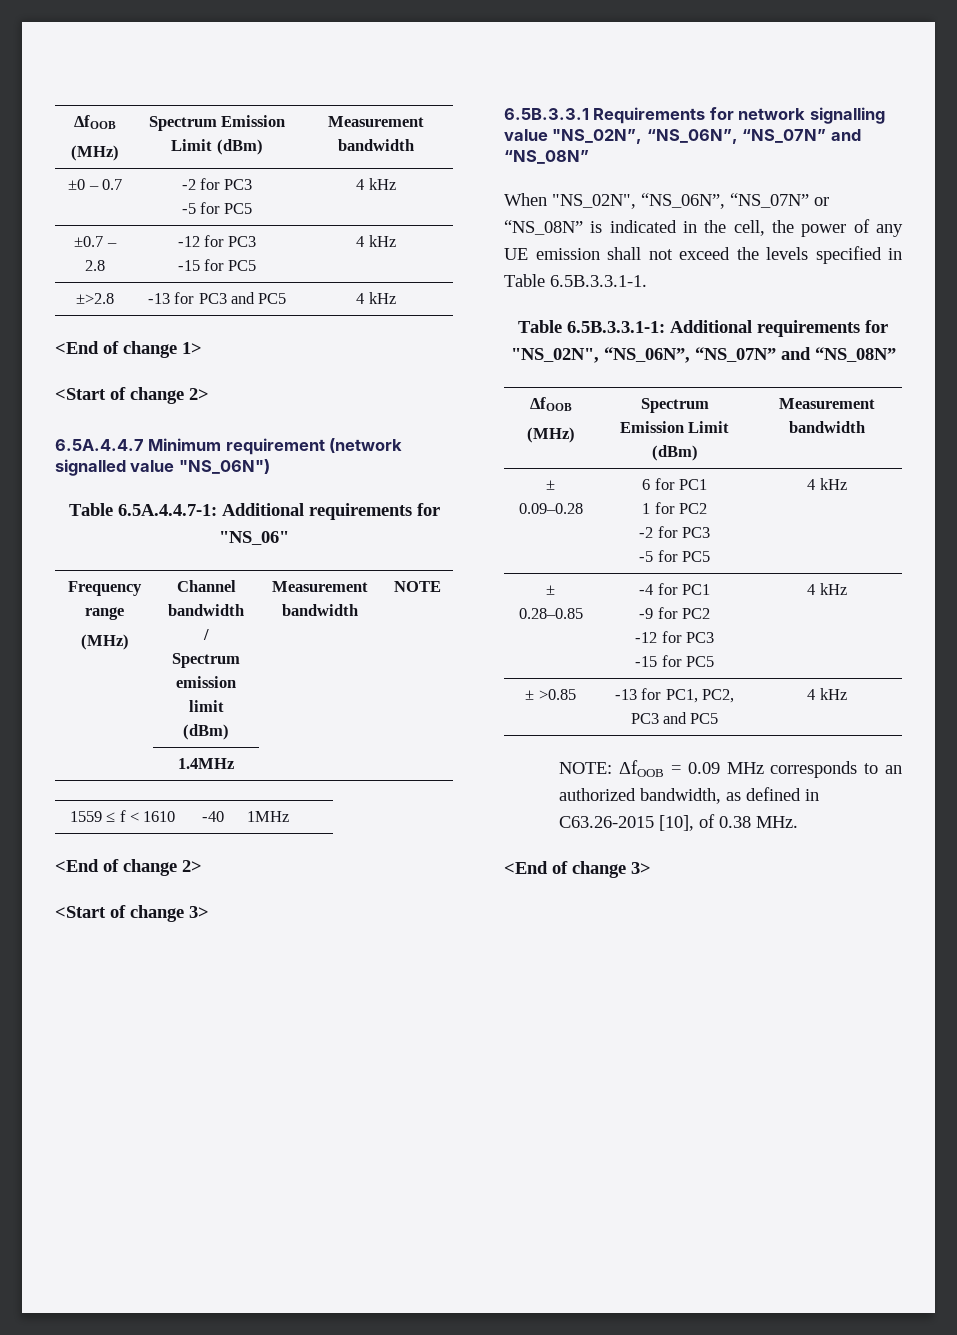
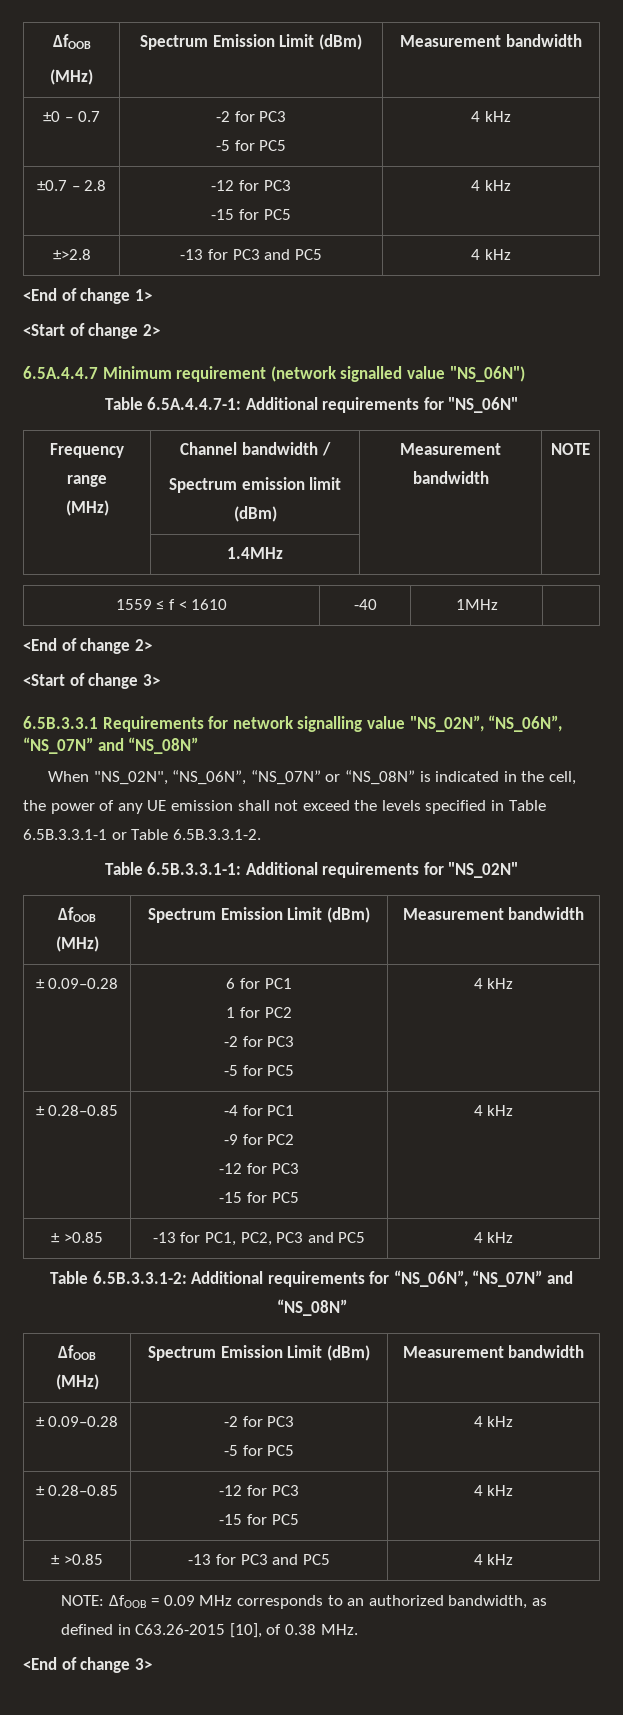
[219,531,289,545] "NS_06" -> [448,397,519,413] "NS_06N"
[550,275,647,287] 6.5B.3.3.1-1. -> [23,829,261,840] 6.5B.3.3.1-1 or Table 6.5B.3.3.1-2.
[510,347,896,363] "NS_02N", “NS_06N”, “NS_07N” and “NS_08N” -> [448,862,519,878] "NS_02N"
(847, 694) none -> [49,1270,574,1287] [276,1299,347,1316] [58,1345,96,1360] [55,1374,99,1390] [148,1345,370,1361] [402,1345,585,1358] [35,1416,119,1427] [223,1416,295,1427] [223,1445,295,1456] [473,1416,514,1427] [35,1485,119,1496] [219,1485,299,1496] [219,1514,299,1525] [473,1485,514,1496] [51,1554,103,1565] [188,1554,330,1565] [473,1554,514,1565] // Table 6.5B.3.3.1-2: Additional requirements for “NS_06N”, “NS_07N” and “NS_08N” // ΔfOOB // (MHz) | Spectrum Emission Limit (dBm) | Measurement bandwidth // ± 0.09–0.28 | -2 for PC3 // -5 for PC5 | 4 kHz // ± 0.28–0.85 | -12 for PC3 // -15 for PC5 | 4 kHz // ± >0.85 | -13 for PC3 and PC5 | 4 kHz

